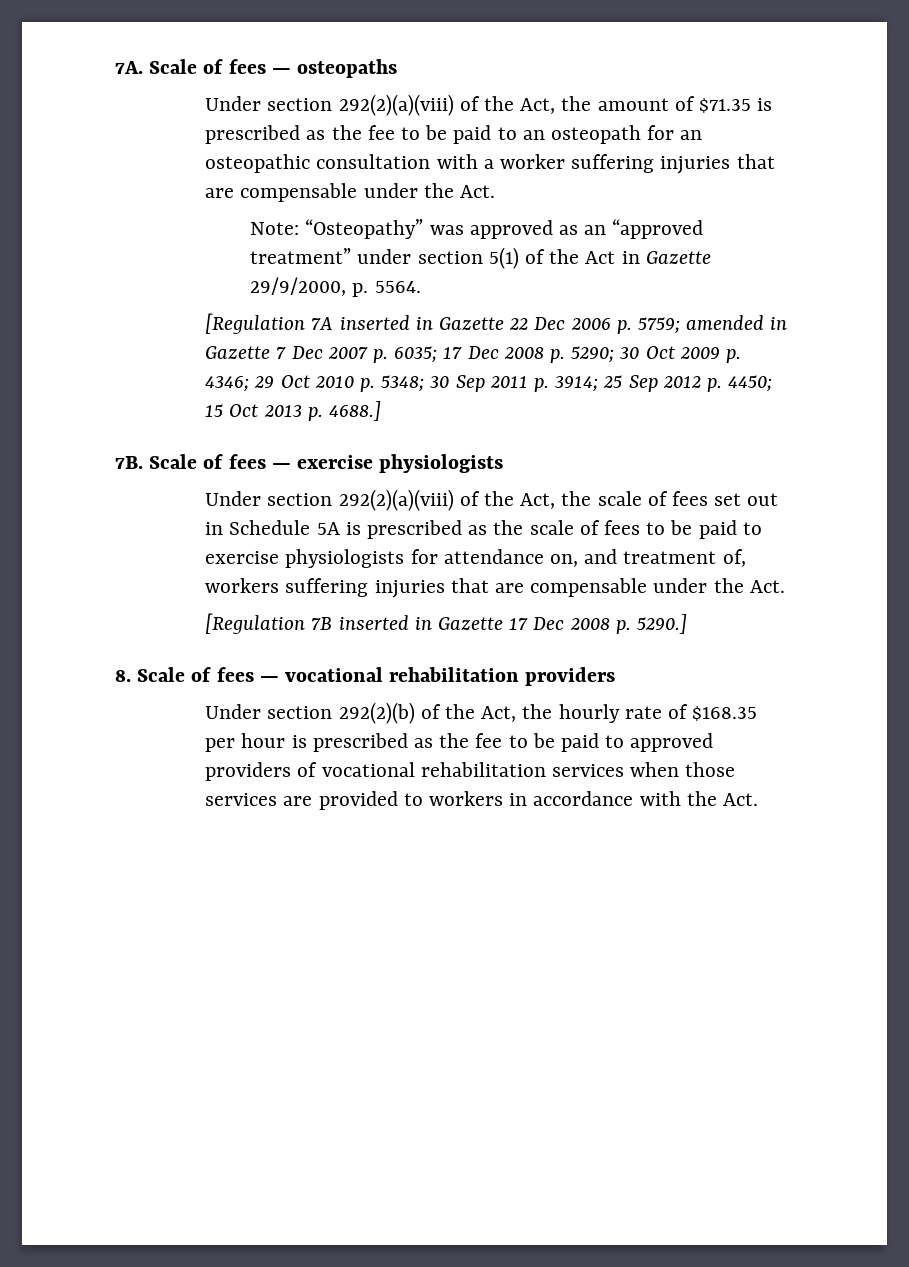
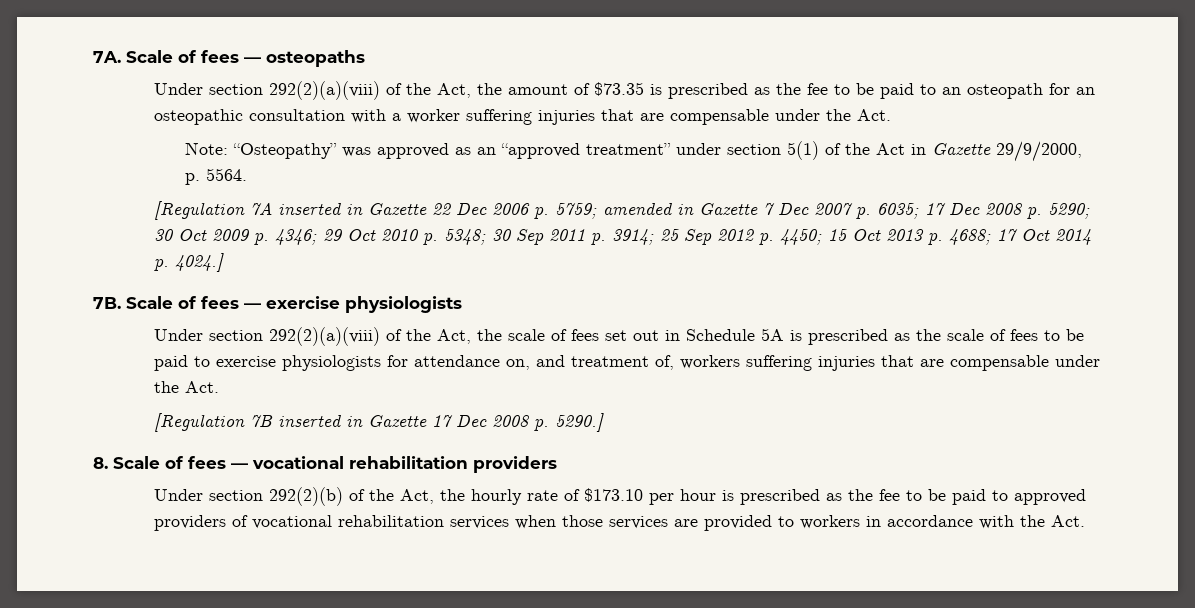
[699,98,752,113] $71.35 -> [594,82,645,96] $73.35
[328,401,381,421] 4688.] -> [949,229,1092,245] [154,253,225,272] 4688; 17 Oct 2014 p. 4024.]
[692,706,758,721] $168.35 -> [584,488,644,502] $173.10

